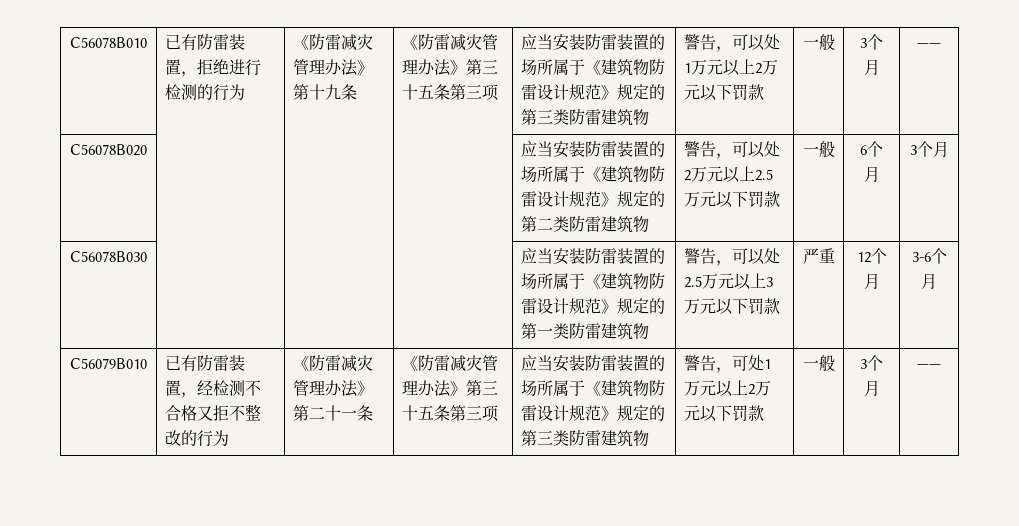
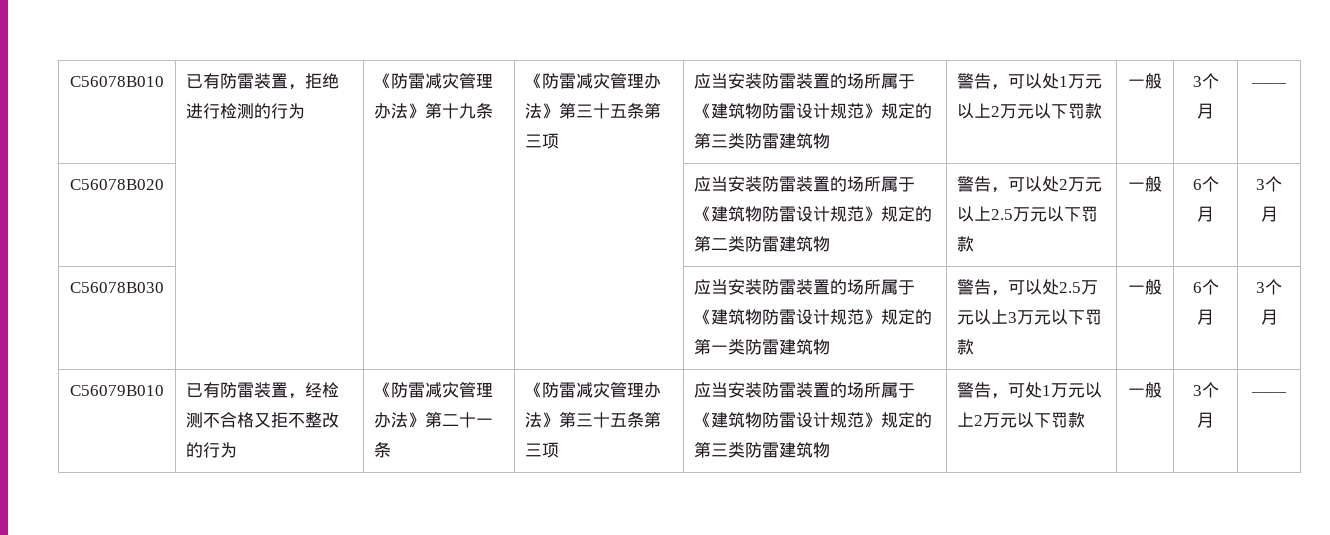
[802,248,835,264] [856,248,887,264] [863,273,880,289] [911,252,931,262] 严重 | 12个月 | 3-6 -> [1128,279,1162,295] [1192,279,1219,295] [1197,309,1214,325] [1256,282,1265,293] 一般 | 6个月 | 3

